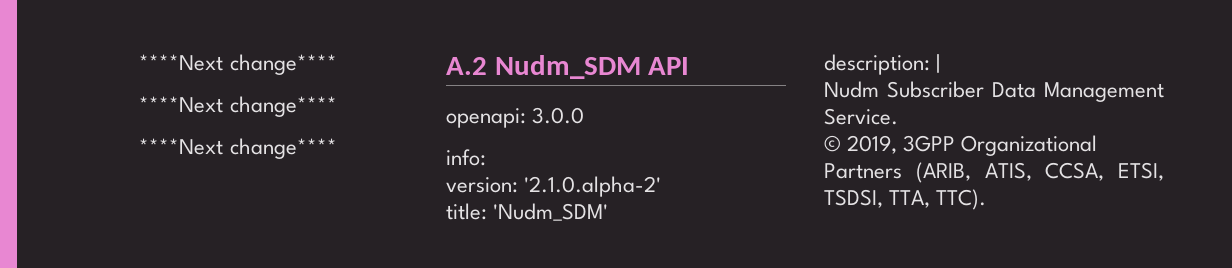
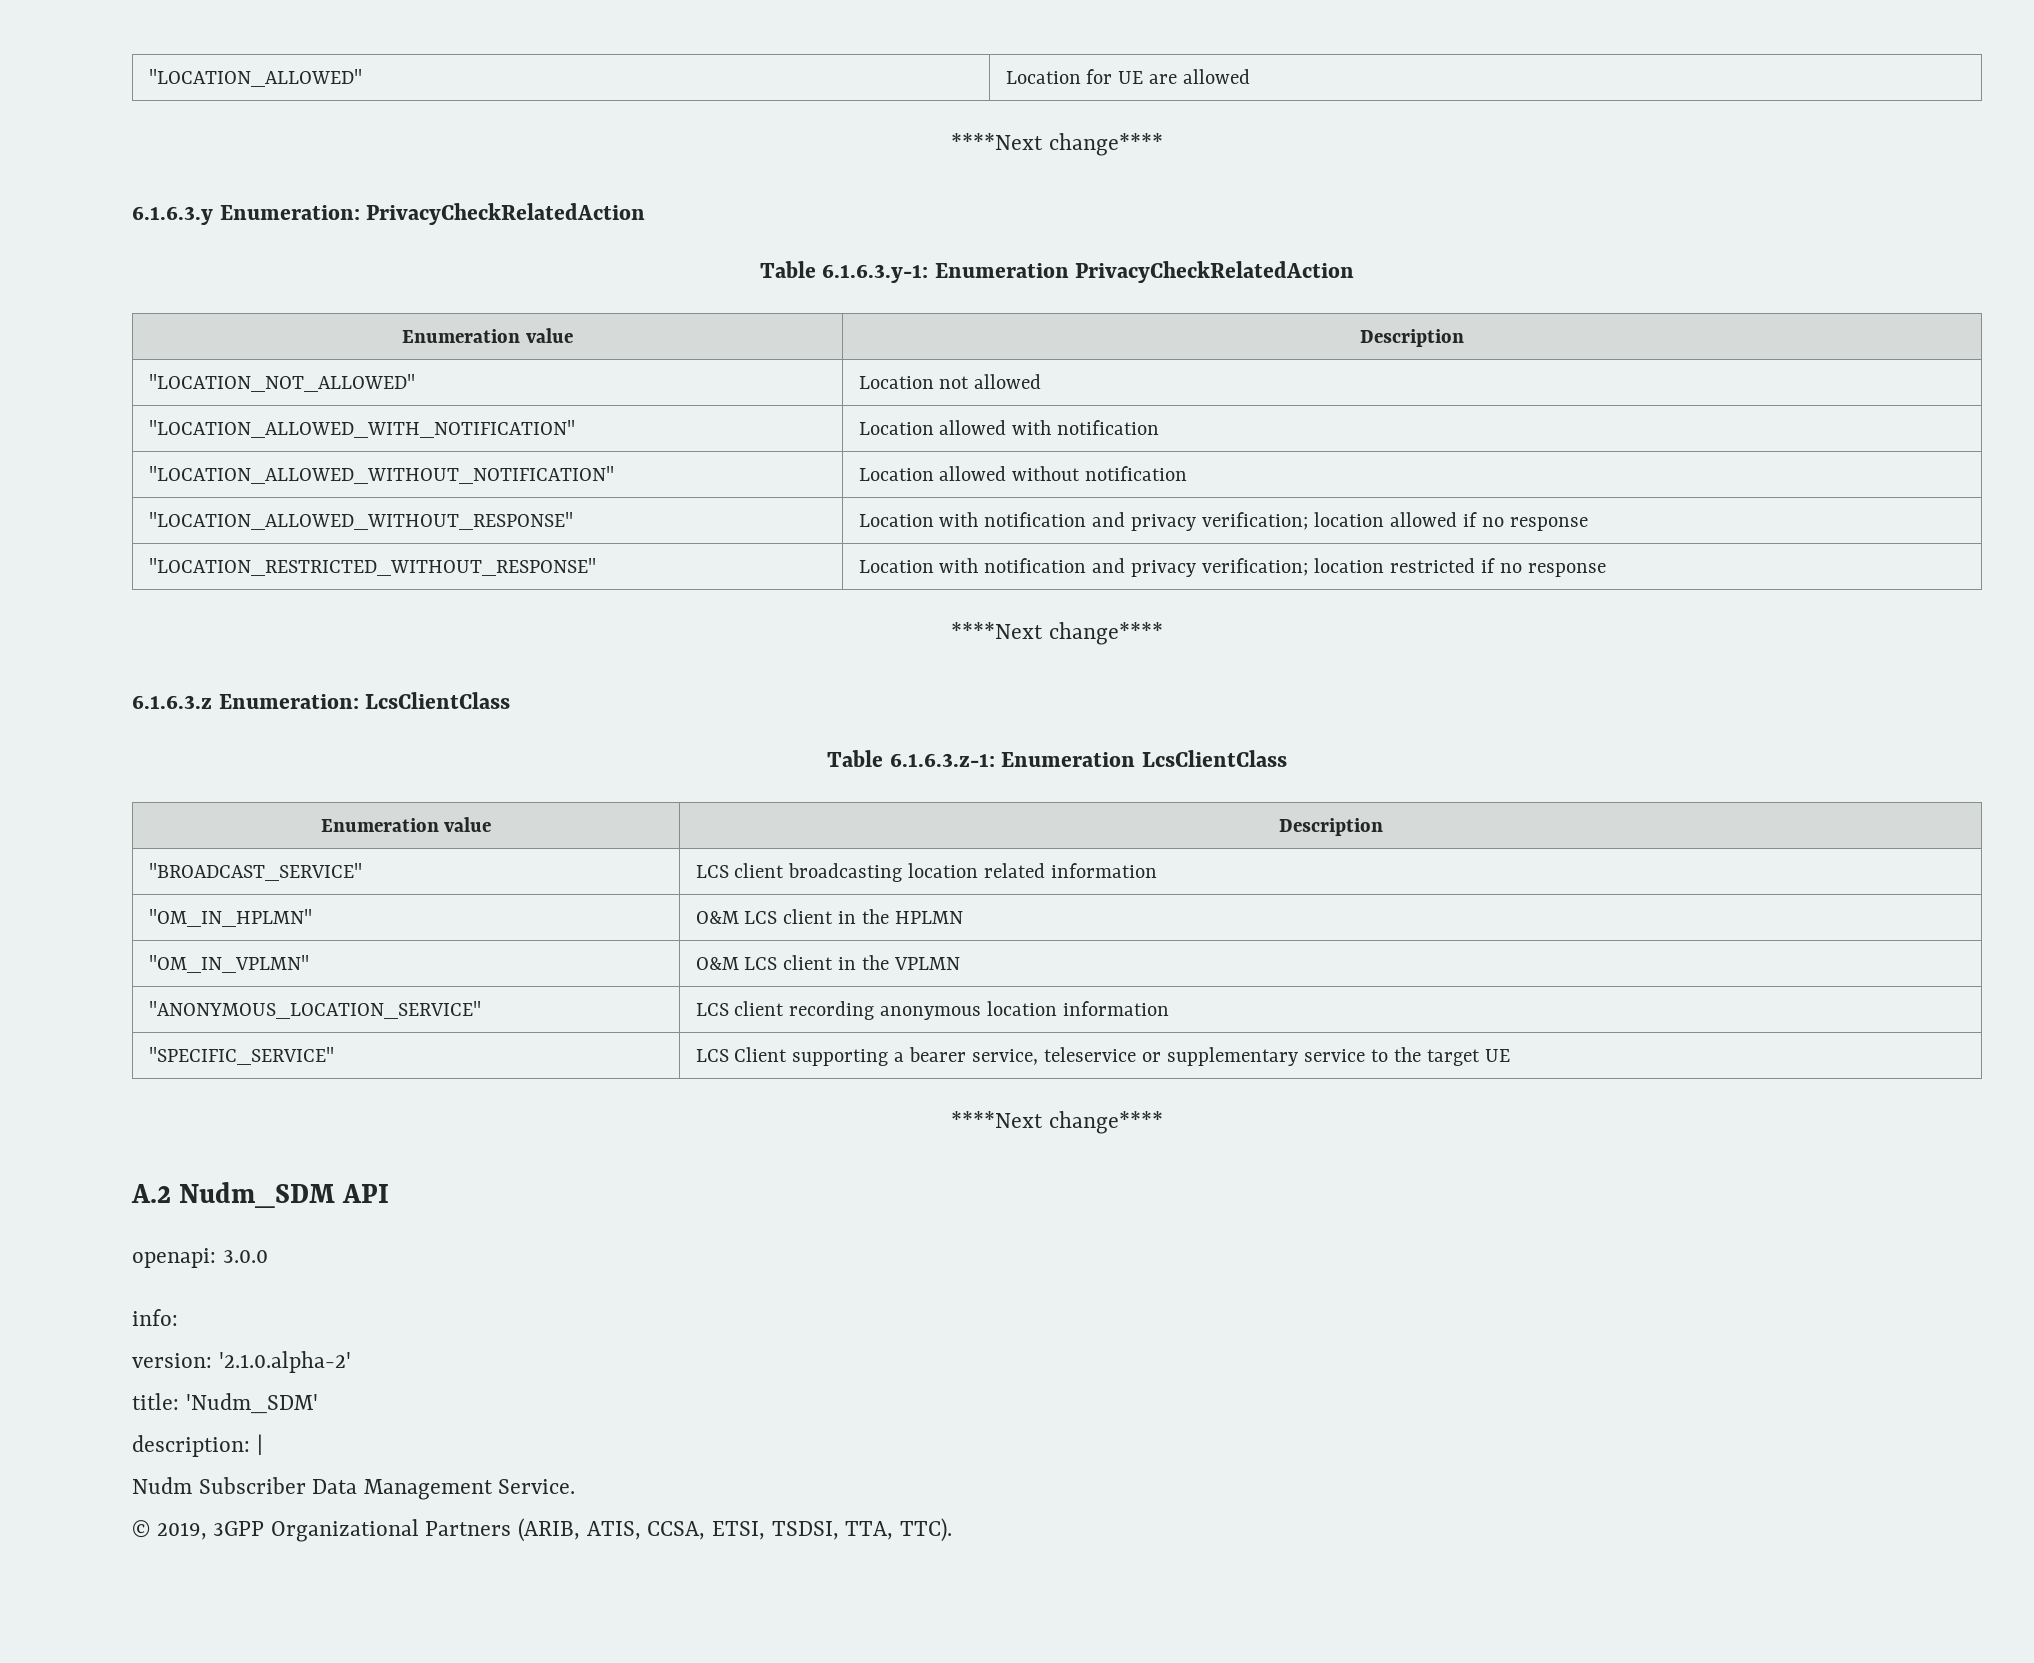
[139,54,337,75] [139,96,337,117] ****Next change**** // ****Next change**** -> [148,69,362,87] [1005,69,1251,84] [951,133,1163,156] [132,203,646,225] [759,261,1355,283] [402,328,573,343] [1360,329,1464,347] [148,374,415,392] [858,374,1042,389] [148,420,575,438] [858,420,1160,435] [148,466,614,484] [858,466,1188,481] [148,512,573,530] [858,512,1588,531] [148,558,596,576] [858,558,1606,577] [951,622,1163,645] [132,692,511,709] [827,750,1287,767] [320,817,492,832] [1278,818,1383,836] [148,863,362,881] [695,863,1158,882] [148,909,312,927] [695,909,964,924] [148,955,309,973] [695,955,961,970] [148,1001,481,1019] [695,1001,1170,1020] [148,1047,334,1065] [695,1047,1510,1066] "LOCATION_ALLOWED" | Location for UE are allowed // ****Next change**** // 6.1.6.3.y Enumeration: PrivacyCheckRelatedAction // Table 6.1.6.3.y-1: Enumeration PrivacyCheckRelatedAction // Enumeration value | Description // "LOCATION_NOT_ALLOWED" | Location not allowed // "LOCATION_ALLOWED_WITH_NOTIFICATION" | Location allowed with notification // "LOCATION_ALLOWED_WITHOUT_NOTIFICATION" | Location allowed without notification // "LOCATION_ALLOWED_WITHOUT_RESPONSE" | Location with notification and privacy verification; location allowed if no response // "LOCATION_RESTRICTED_WITHOUT_RESPONSE" | Location with notification and privacy verification; location restricted if no response // ****Next change**** // 6.1.6.3.z Enumeration: LcsClientClass // Table 6.1.6.3.z-1: Enumeration LcsClientClass // Enumeration value | Description // "BROADCAST_SERVICE" | LCS client broadcasting location related information // "OM_IN_HPLMN" | O&M LCS client in the HPLMN // "OM_IN_VPLMN" | O&M LCS client in the VPLMN // "ANONYMOUS_LOCATION_SERVICE" | LCS client recording anonymous location information // "SPECIFIC_SERVICE" | LCS Client supporting a bearer service, teleservice or supplementary service to the target UE

